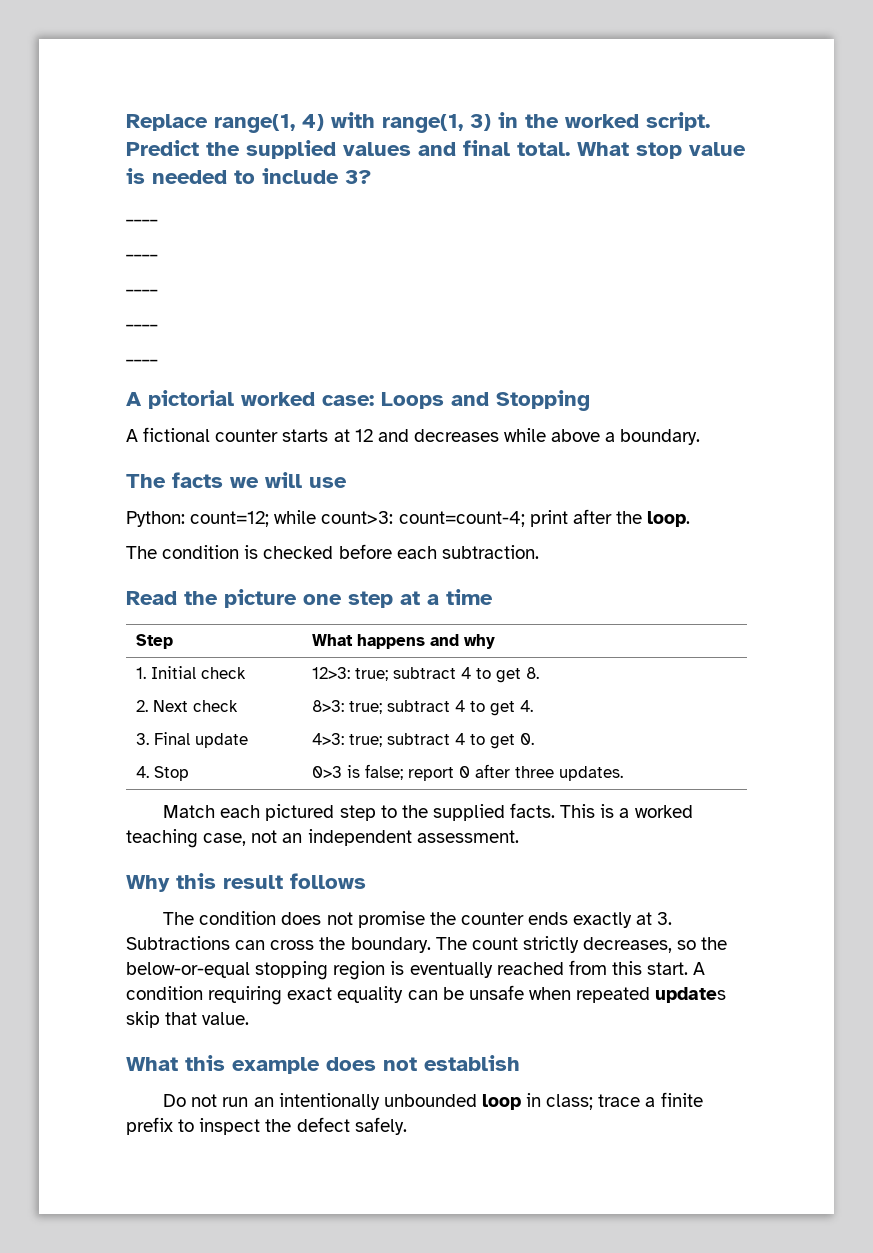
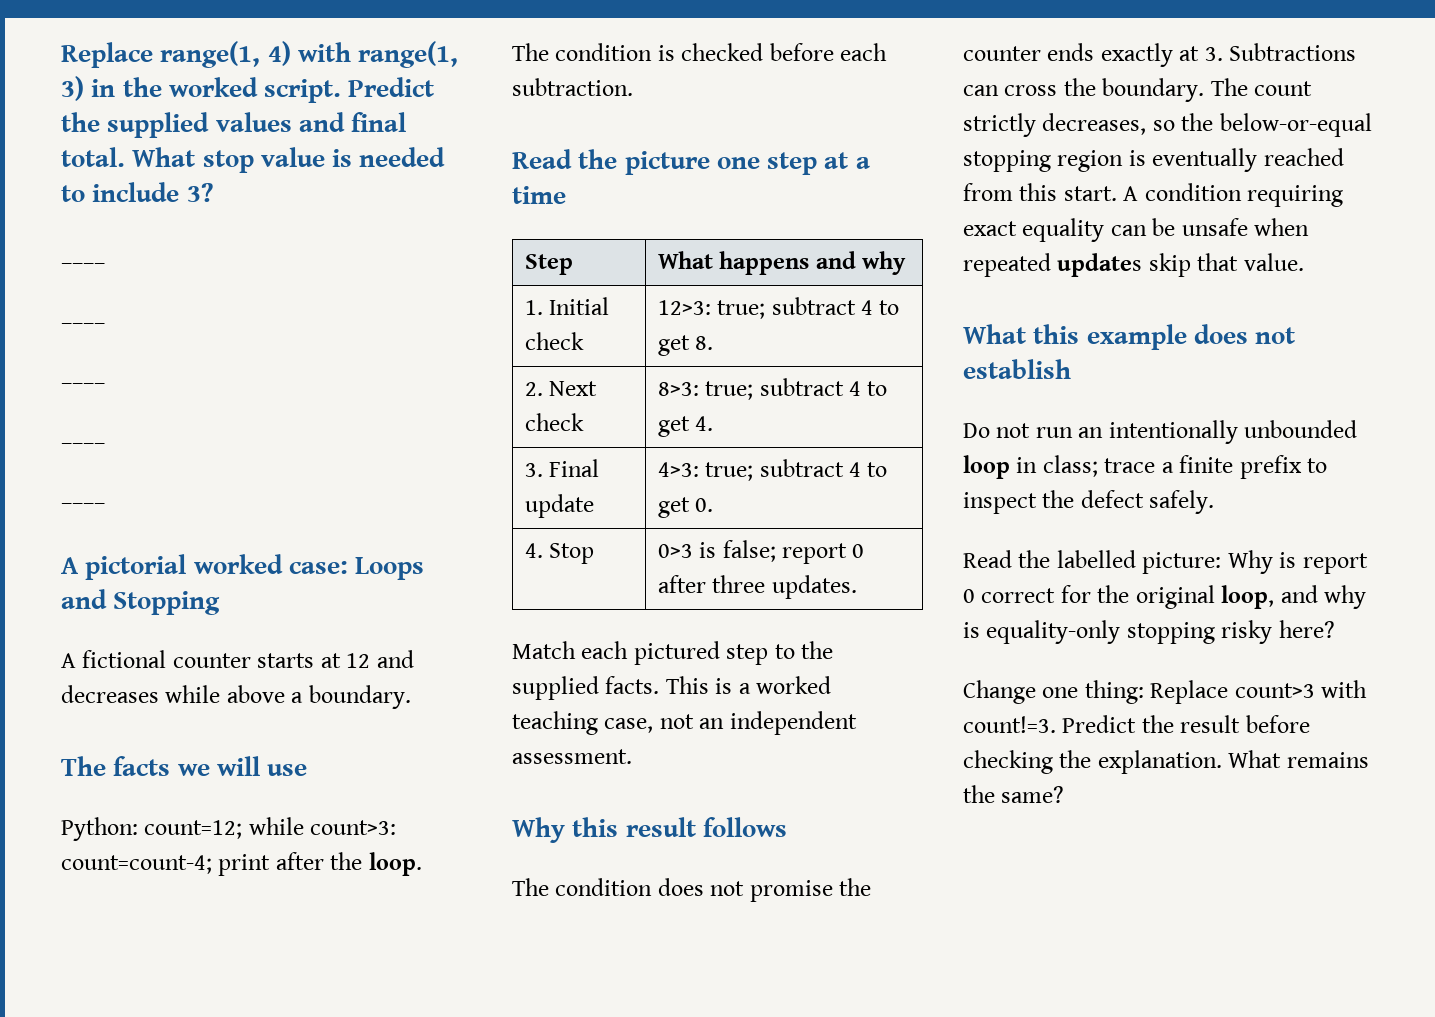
(407, 1126) none -> [963,550,1368,574] [963,585,1367,609] [963,620,1335,644] [963,680,1368,704] [963,715,1310,733] [963,750,1369,774] [963,785,1065,803] // Read the labelled picture: Why is report 0 correct for the original loop, and why is equality-only stopping risky here? // Change one thing: Replace count>3 with count!=3. Predict the result before checking the explanation. What remains the same?

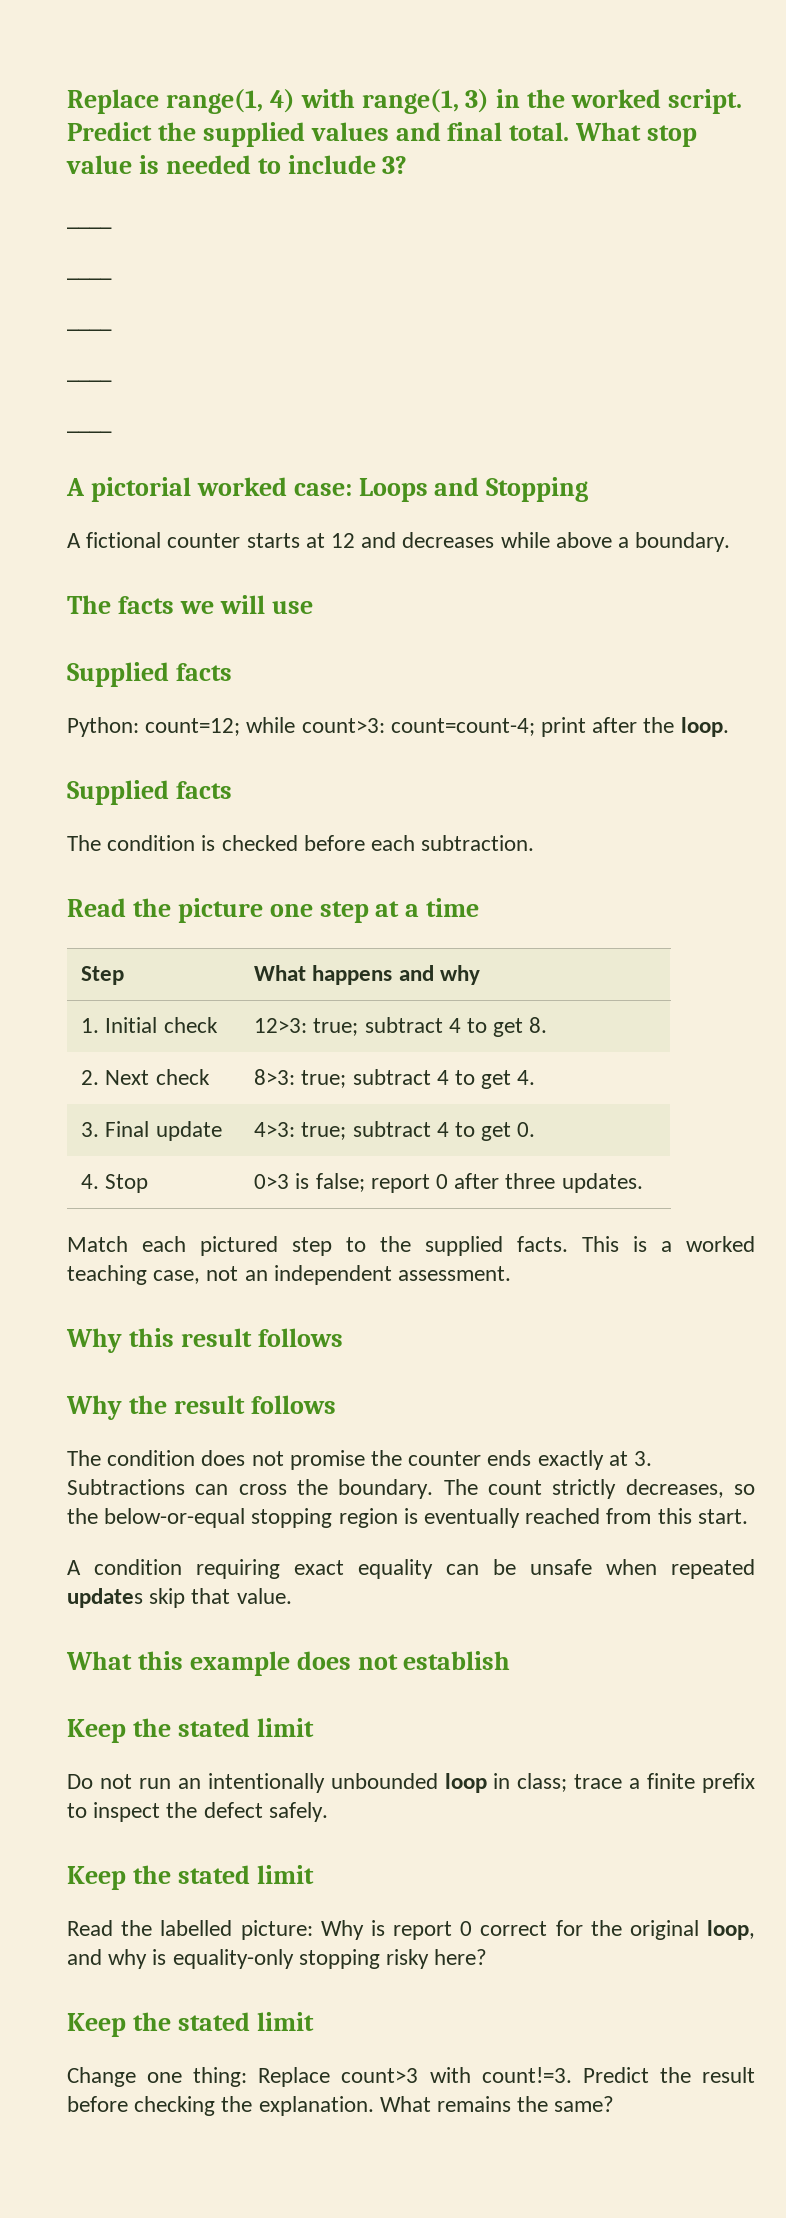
(308, 770) none -> [67,662,232,687] // Supplied facts
(422, 864) none -> [67,780,232,805] // Supplied facts
(787, 827) none -> [66,1395,336,1420] // Why the result follows
(1117, 193) none -> (748, 1516) //
(1071, 369) none -> [67,1718,314,1743] // Keep the stated limit
(1215, 502) none -> [67,1865,314,1890] // Keep the stated limit
(1335, 629) none -> [67,2012,314,2037] // Keep the stated limit

